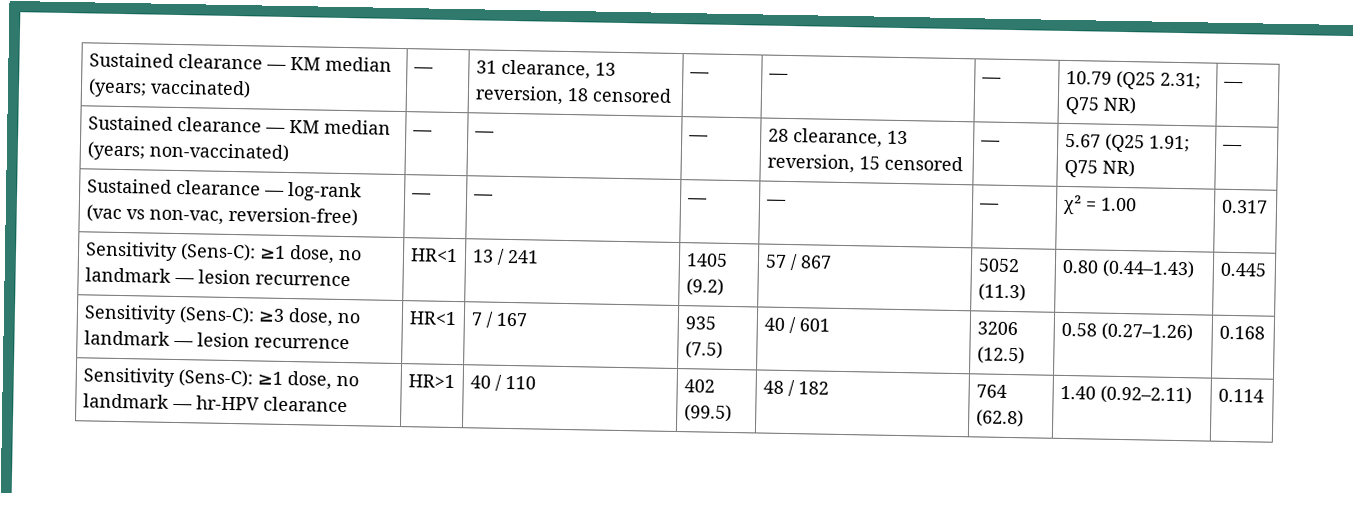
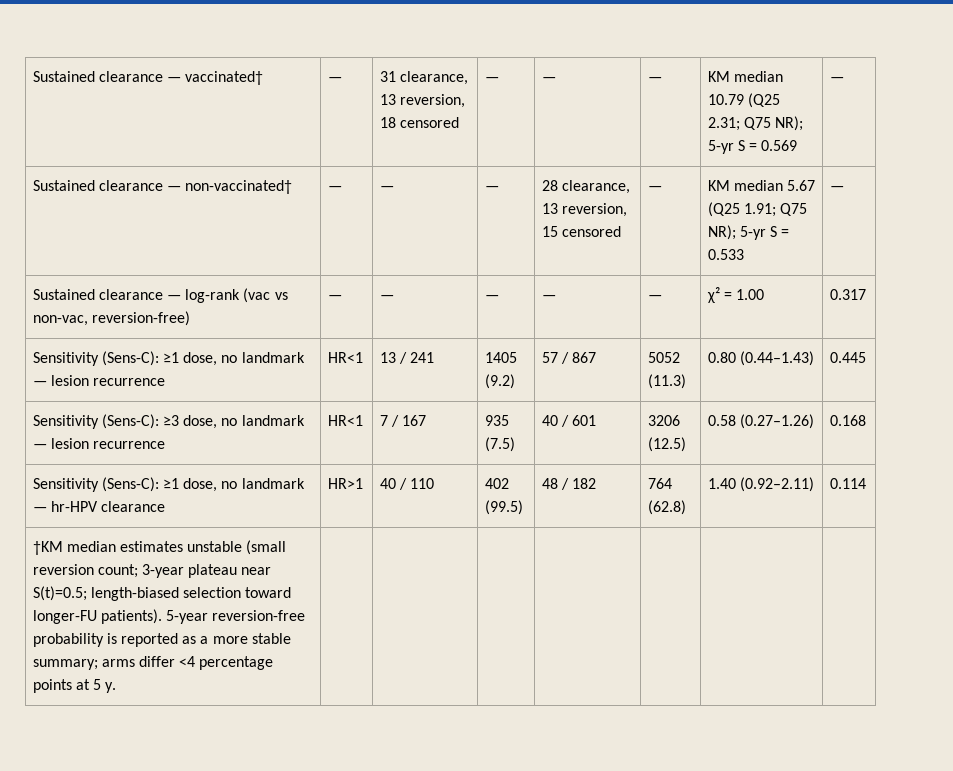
[88,52,392,72] [87,78,251,99] Sustained clearance — KM median (years; vaccinated) -> [32,71,264,85] Sustained clearance — vaccinated†
(1002, 80) none -> [707,71,783,82] KM median
[1102,96,1136,115] [1222,81,1244,88] [87,115,391,135] [86,141,289,163] NR) | — // Sustained clearance — KM median (years; non-vaccinated) -> [774,116,803,131] [707,140,798,154] [829,77,844,82] [32,180,293,194] NR); 5-yr S = 0.569 | — // Sustained clearance — non-vaccinated†
(1001, 143) none -> [707,180,783,191] KM median
[1101,159,1135,178] NR) -> [707,225,790,240] [707,249,744,260] NR); 5-yr S = 0.533
(1264, 395) none -> [32,540,287,555] [32,564,272,578] [32,586,292,601] [32,609,306,624] [32,633,291,647] [32,656,274,670] [32,679,117,693] // †KM median estimates unstable (small reversion count; 3-year plateau near S(t)=0.5; length-biased selection toward longer-FU patients). 5-year reversion-free probability is reported as a more stable summary; arms differ <4 percentage points at 5 y. | | | | | | |

